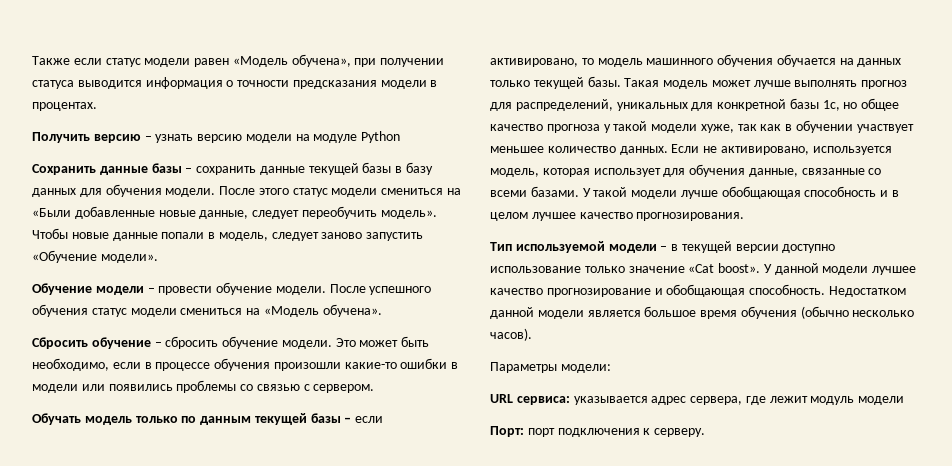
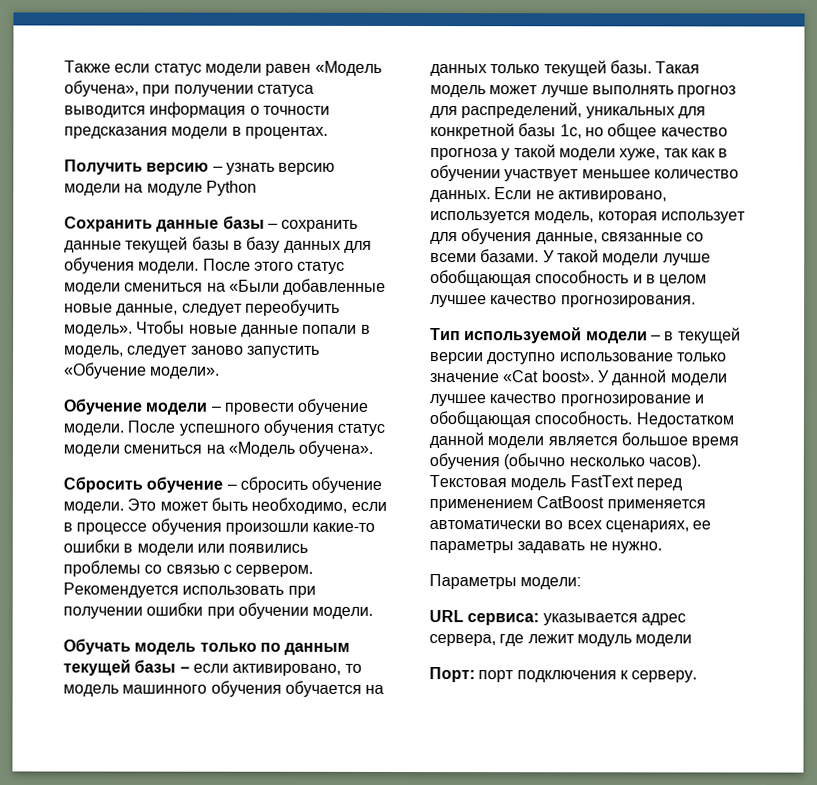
(375, 388) none -> [63,582,316,598] [63,602,374,619] Рекомендуется использовать при получении ошибки при обучении модели.
(532, 334) none -> [429,475,683,491] [429,496,706,512] [429,520,712,533] [429,541,662,554] Текстовая модель FastText перед применением CatBoost применяется автоматически во всех сценариях, ее параметры задавать не нужно.

